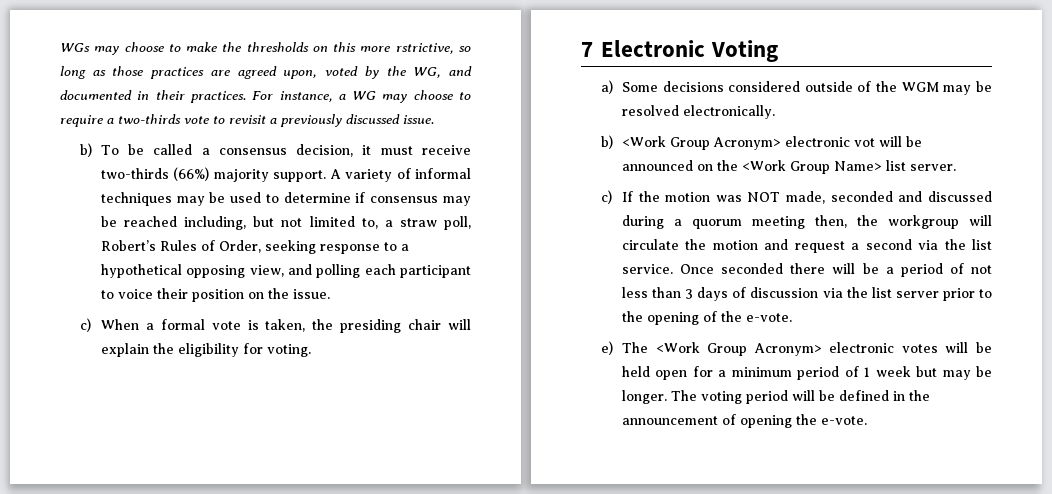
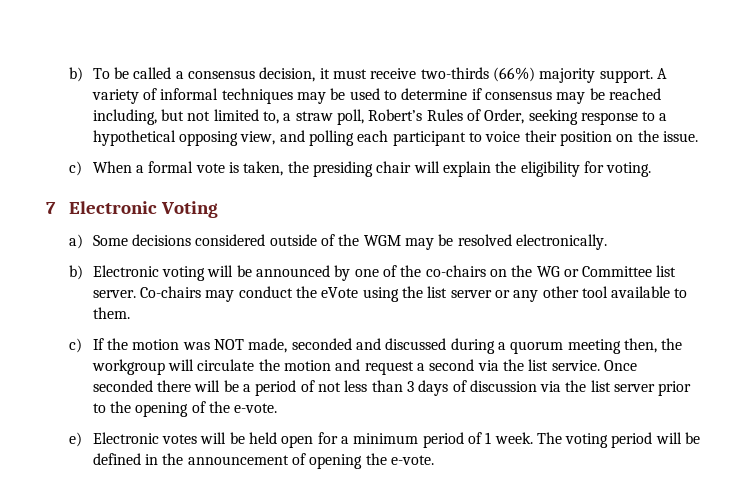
[60,42,471,55] [60,66,473,79] [60,90,472,103] [60,114,434,127] WGs may choose to make the thresholds on this more rstrictive, so long as those practices are agreed upon, voted by the WG, and documented in their practices. For instance, a WG may choose to require a two-thirds vote to revisit a previously discussed issue. // -> (69, 74) none
[621,136,922,150] [621,160,956,174] <Work Group Acronym> electronic vot will be announced on the <Work Group Name> list server. -> [92,265,677,281] [92,286,688,302] [92,307,130,319] Electronic voting will be announced by one of the co-chairs on the WG or Committee list server. Co-chairs may conduct the eVote using the list server or any other tool available to them.
[621,342,895,356] The <Work Group Acronym> electronic -> [92,432,159,444] Electronic
[875,366,993,380] [621,390,667,404] week but may be longer. -> [494,432,533,444] week.

